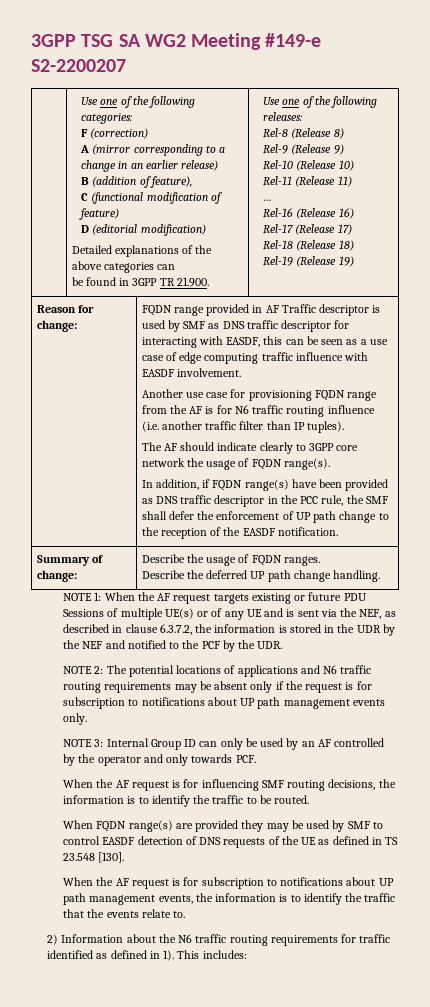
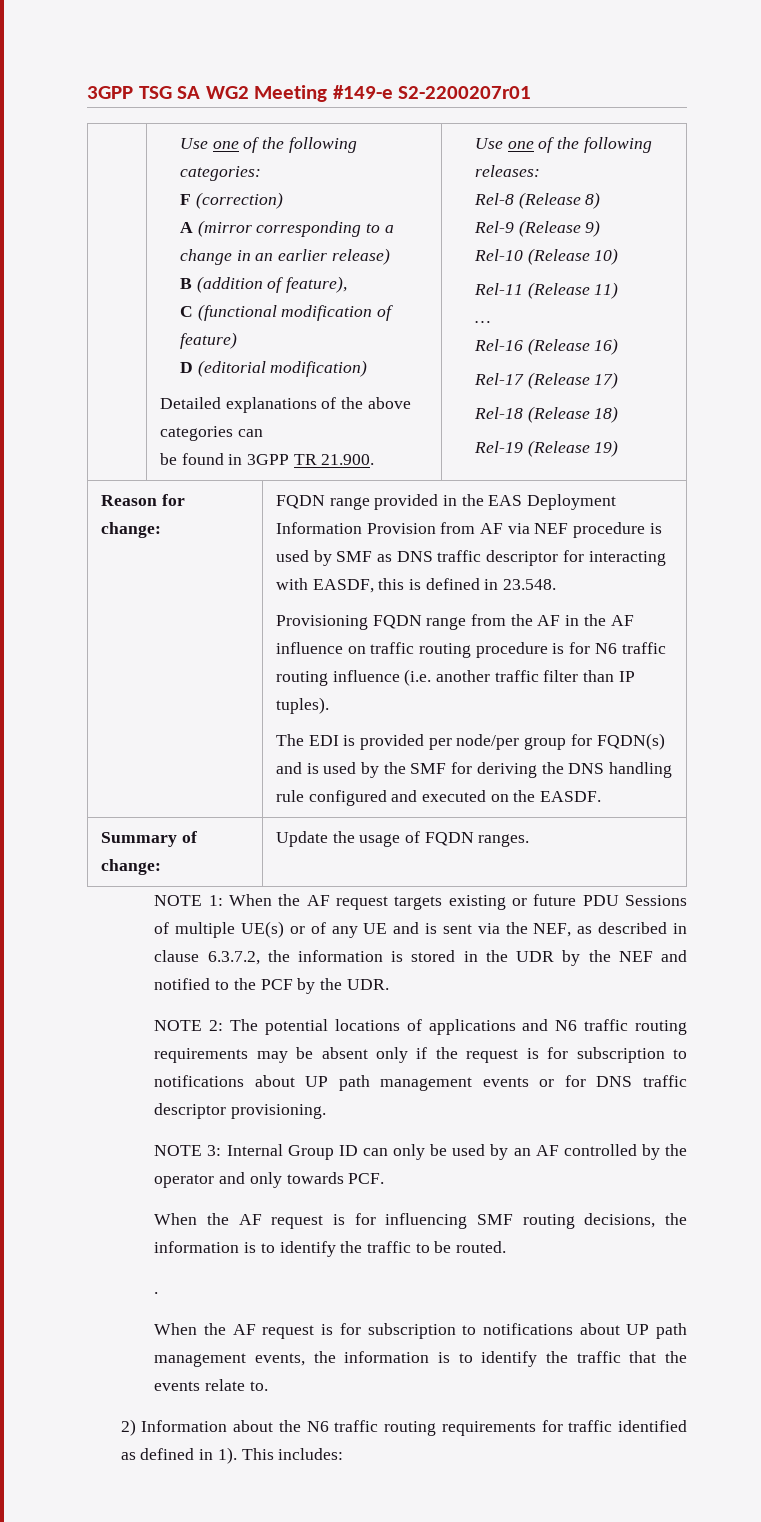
[31,59,126,72] S2-2200207 -> [398,86,532,99] S2-2200207r01
[265,304,370,316] AF Traffic descriptor -> [461,494,617,510] [275,522,646,538] the EAS Deployment Information Provision from AF via NEF procedure
[285,336,388,345] [141,352,369,364] [141,368,241,377] [141,389,312,401] can be seen as a use case of edge computing traffic influence with EASDF involvement. // Another use case for provisioning -> [408,578,557,590] [275,615,368,630] is defined in 23.548. // Provisioning
(203, 410) none -> [565,614,634,626] [275,642,548,658] in the AF influence on traffic routing procedure
[163,442,359,454] [141,458,330,470] [141,479,389,491] [141,495,388,507] [141,511,389,523] [141,527,338,539] AF should indicate clearly to 3GPP core network the usage of FQDN range(s). // In addition, if FQDN range(s) have been provided as DNS traffic descriptor in the PCC rule, the SMF shall defer the enforcement of UP path change to the reception of the EASDF notification. -> [308,733,665,750] [275,762,673,778] [275,790,602,806] EDI is provided per node/per group for FQDN(s) and is used by the SMF for deriving the DNS handling rule configured and executed on the EASDF.
[141,554,185,563] Describe -> [275,831,328,847] Update
[141,570,381,582] // Describe the deferred UP path change handling. -> (530, 840) none
[63,713,88,725] only. -> [539,1075,688,1087] [154,1103,327,1119] or for DNS traffic descriptor provisioning.
[63,820,383,832] [63,836,399,848] [63,852,125,863] When FQDN range(s) are provided they may be used by SMF to control EASDF detection of DNS requests of the UE as defined in TS 23.548 [130]. -> [154,1292,159,1294] .

